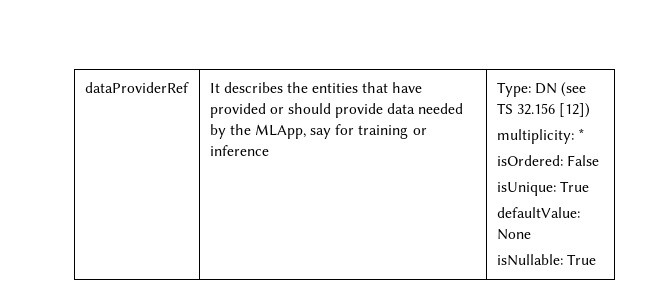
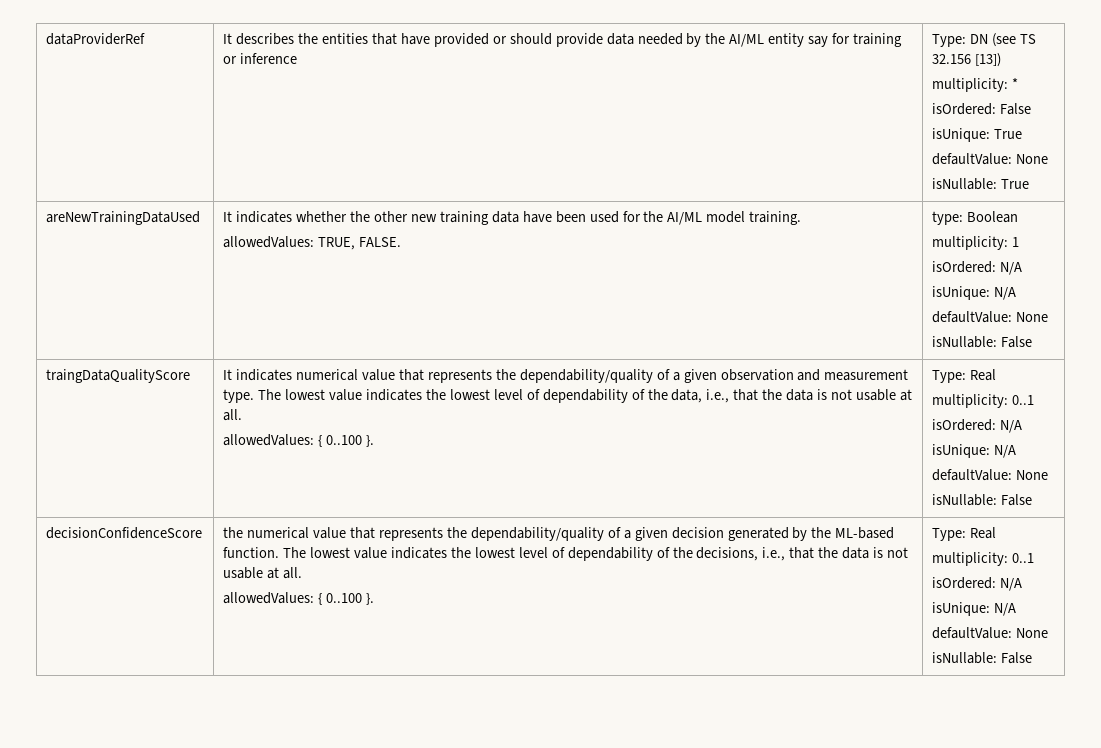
[254,124,306,139] MLApp, -> [729,33,805,47] AI/ML entity
[558,103,590,118] [12]) -> [975,53,1002,67] [13])
(596, 259) none -> [46,211,201,225] [223,211,802,225] [223,236,402,250] [932,211,1019,225] [932,236,1020,250] [932,261,1023,275] [932,286,1017,300] [932,311,1049,323] [932,336,1033,348] [46,369,191,383] [223,369,909,383] [223,389,912,403] [223,409,243,421] [223,434,375,447] [932,369,997,383] [932,394,1035,408] [932,419,1023,433] [932,444,1017,458] [932,469,1049,481] [932,494,1033,506] [46,527,203,539] [223,527,895,541] [223,547,908,561] [223,567,303,579] [223,592,375,605] [932,527,997,541] [932,552,1035,566] [932,577,1023,591] [932,602,1017,616] [932,627,1049,639] [932,652,1033,664] // areNewTrainingDataUsed | It indicates whether the other new training data have been used for the AI/ML model training. // allowedValues: TRUE, FALSE. | type: Boolean // multiplicity: 1 // isOrdered: N/A // isUnique: N/A // defaultValue: None // isNullable: False // traingDataQualityScore | It indicates numerical value that represents the dependability/quality of a given observation and measurement type. The lowest value indicates the lowest level of dependability of the data, i.e., that the data is not usable at all. // allowedValues: { 0..100 }. | Type: Real // multiplicity: 0..1 // isOrdered: N/A // isUnique: N/A // defaultValue: None // isNullable: False // decisionConfidenceScore | the numerical value that represents the dependability/quality of a given decision generated by the ML-based function. The lowest value indicates the lowest level of dependability of the decisions, i.e., that the data is not usable at all. // allowedValues: { 0..100 }. | Type: Real // multiplicity: 0..1 // isOrdered: N/A // isUnique: N/A // defaultValue: None // isNullable: False

